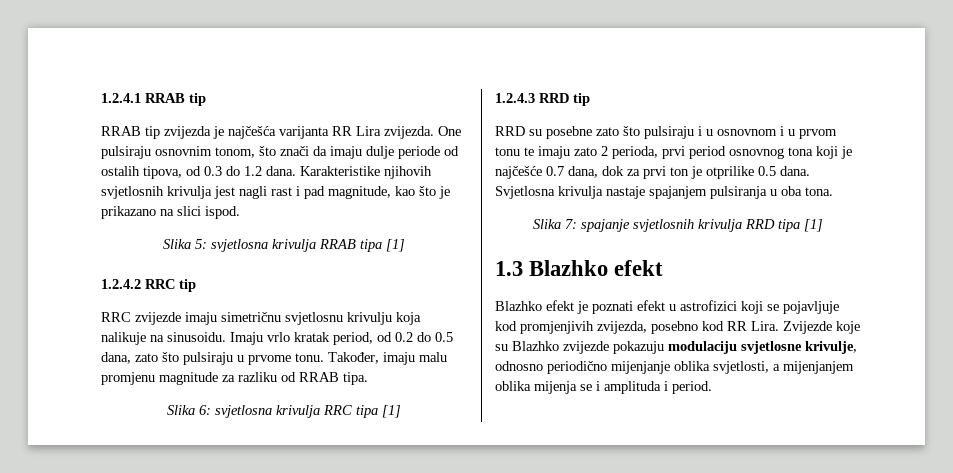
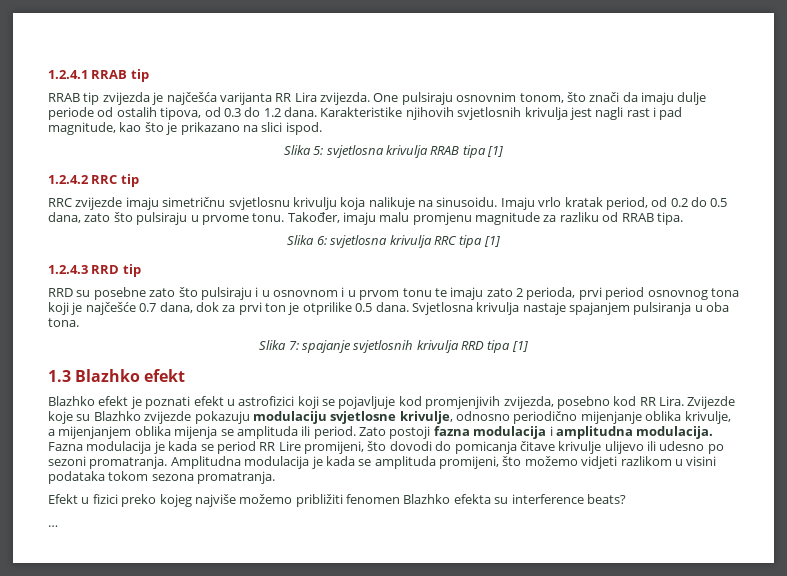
[713,361,769,374] svjetlosti, -> [684,411,731,424] krivulje,
[596,381,712,394] i amplituda i period. -> [236,426,714,439] [48,441,724,454] [48,456,717,469] [48,471,276,484] [48,494,626,507] [48,525,58,527] amplituda ili period. Zato postoji fazna modulacija i amplitudna modulacija. Fazna modulacija je kada se period RR Lire promijeni, što dovodi do pomicanja čitave krivulje ulijevo ili udesno po sezoni promatranja. Amplitudna modulacija je kada se amplituda promijeni, što možemo vidjeti razlikom u visini podataka tokom sezona promatranja. // Efekt u fizici preko kojeg najviše možemo približiti fenomen Blazhko efekta su interference beats? // …

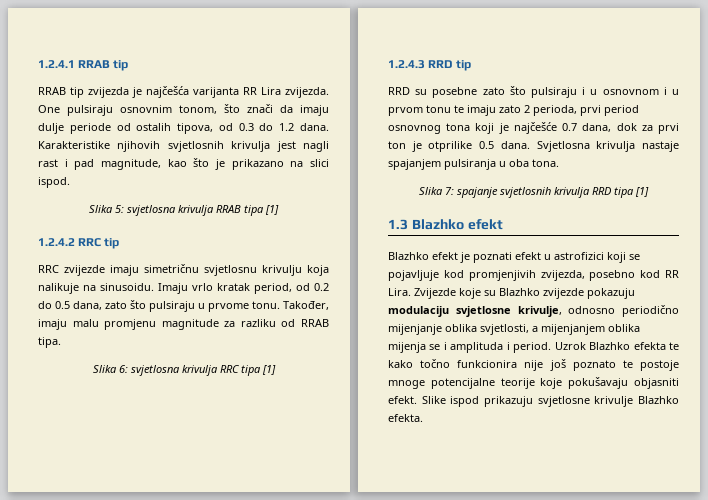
[684,411,731,424] krivulje, -> [480,324,529,335] svjetlosti,
[236,426,714,439] [48,441,724,454] [48,456,717,469] [48,471,276,484] [48,494,626,507] [48,525,58,527] amplituda ili period. Zato postoji fazna modulacija i amplitudna modulacija. Fazna modulacija je kada se period RR Lire promijeni, što dovodi do pomicanja čitave krivulje ulijevo ili udesno po sezoni promatranja. Amplitudna modulacija je kada se amplituda promijeni, što možemo vidjeti razlikom u visini podataka tokom sezona promatranja. // Efekt u fizici preko kojeg najviše možemo približiti fenomen Blazhko efekta su interference beats? // … -> [443,342,679,353] [388,359,679,371] [388,377,679,389] [388,396,679,407] [388,414,423,422] i amplituda i period. Uzrok Blazhko efekta te kako točno funkcionira nije još poznato te postoje mnoge potencijalne teorije koje pokušavaju objasniti efekt. Slike ispod prikazuju svjetlosne krivulje Blazhko efekta.

